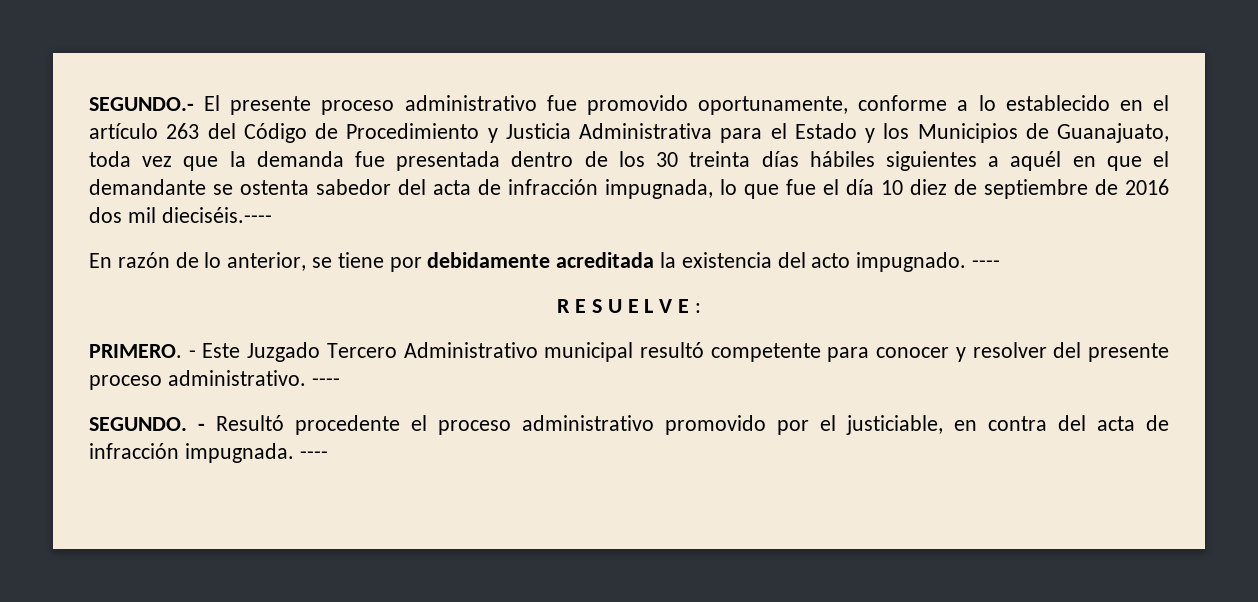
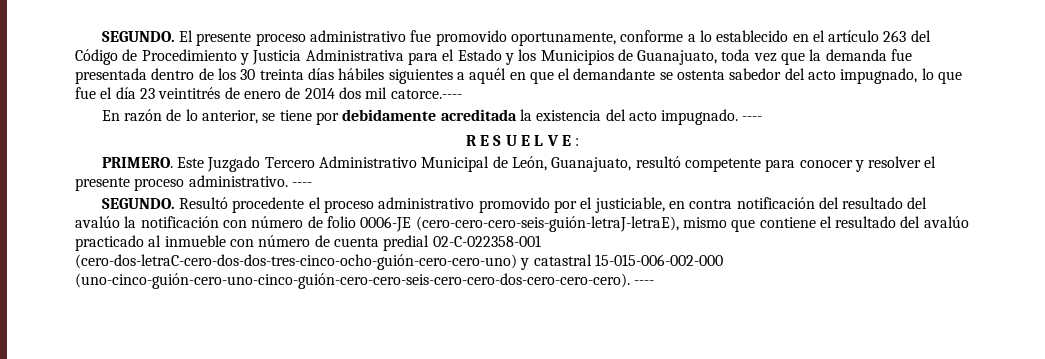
[89,97,194,111] SEGUNDO.- -> [101,31,175,42] SEGUNDO.
[433,179,713,199] acta de infracción impugnada, -> [808,68,918,84] acto impugnado,
[881,179,1169,199] 10 diez de septiembre de 2016 -> [139,87,335,99] 23 veintitrés de enero de 2014
[161,207,272,223] dieciséis.---- -> [390,89,462,99] catorce.----
[188,350,196,358] - -> (173, 162) none
[544,342,634,362] municipal -> [421,156,632,172] Municipal de León, Guanajuato,
[1053,342,1082,358] del -> [924,156,937,168] el
[198,423,205,431] - -> (175, 203) none
[1058,415,1169,431] [89,443,294,463] del acta de infracción impugnada. -> [736,197,928,209] [75,216,969,232] [75,235,541,251] [75,254,723,270] [75,273,630,289] notificación del resultado del avalúo la notificación con número de folio 0006-JE (cero-cero-cero-seis-guión-letraJ-letraE), mismo que contiene el resultado del avalúo practicado al inmueble con número de cuenta predial 02-C-022358-001 (cero-dos-letraC-cero-dos-dos-tres-cinco-ocho-guión-cero-cero-uno) y catastral 15-015-006-002-000 (uno-cinco-guión-cero-uno-cinco-guión-cero-cero-seis-cero-cero-dos-cero-cero-cero).

